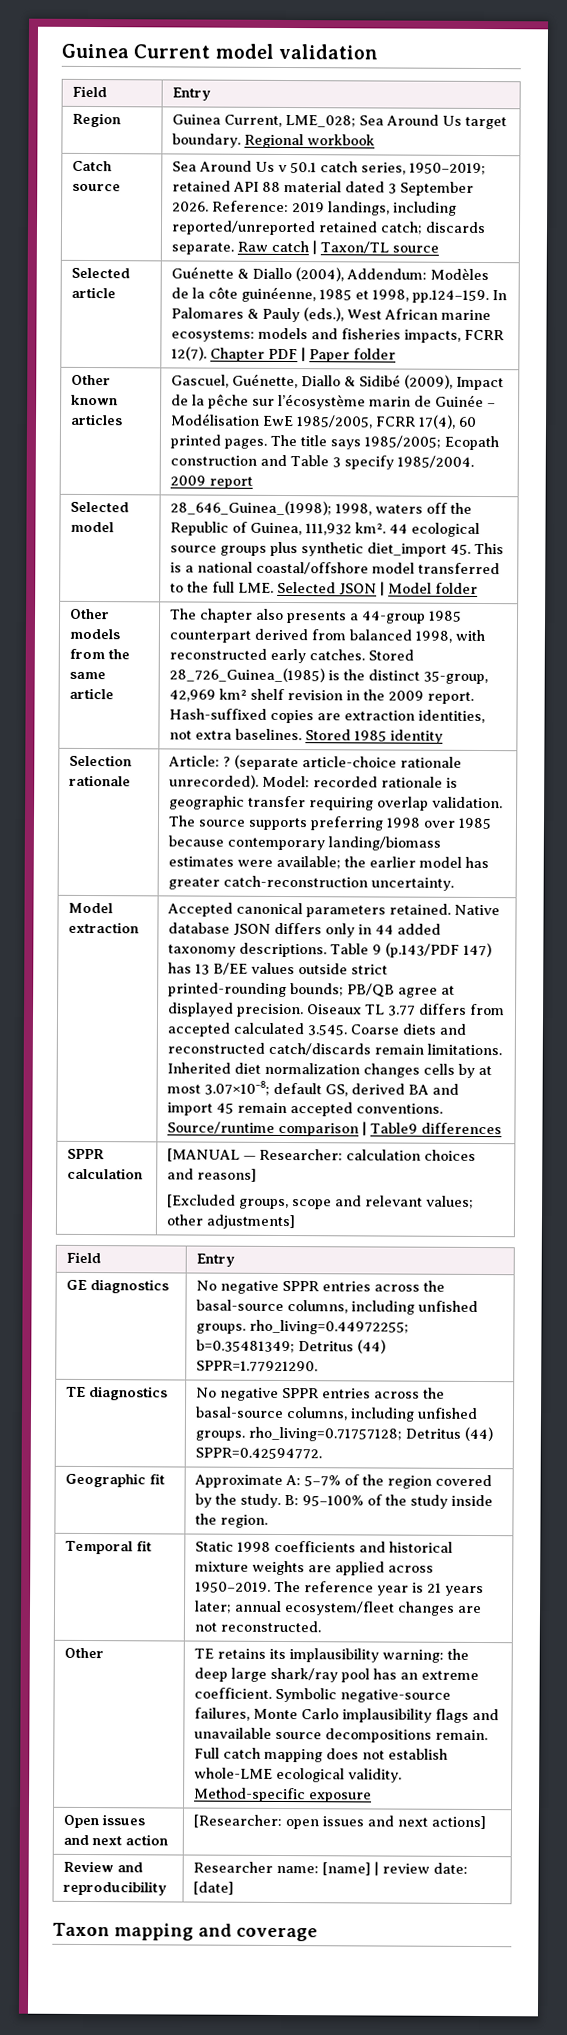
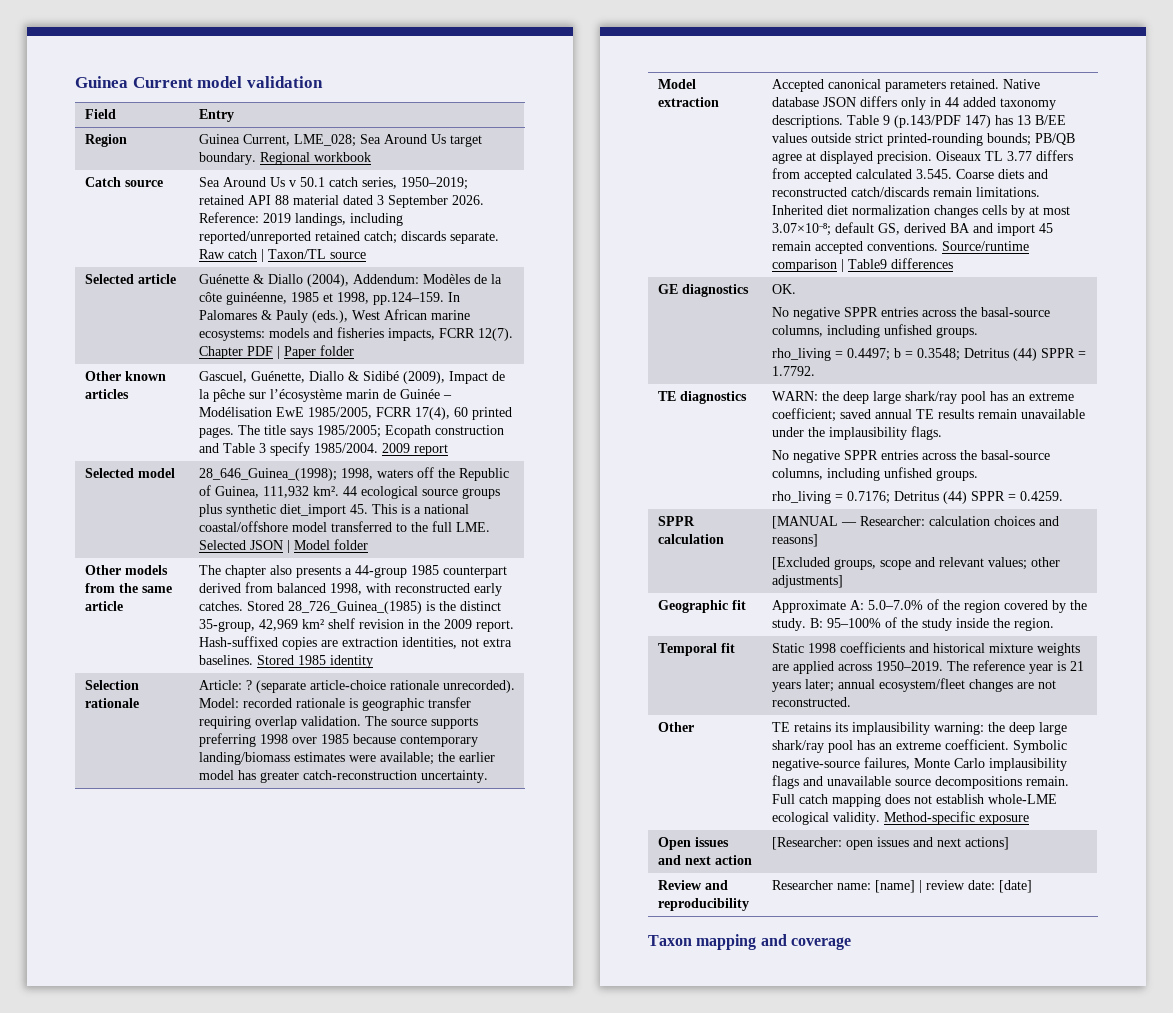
(502, 1128) none -> [657,284,749,297] [771,284,796,294] [771,307,1050,320] [771,324,978,338] [771,348,1086,361] [771,366,815,376] [657,391,747,404] [771,391,1074,404] [771,408,1085,422] [771,426,942,440] [771,450,1050,463] [771,467,978,481] [771,491,1063,504] // GE diagnostics | OK. // No negative SPPR entries across the basal-source columns, including unfished groups. // rho_living = 0.4497; b = 0.3548; Detritus (44) SPPR = 1.7792. // TE diagnostics | WARN: the deep large shark/ray pool has an extreme coefficient; saved annual TE results remain unavailable under the implausibility flags. // No negative SPPR entries across the basal-source columns, including unfished groups. // rho_living = 0.7176; Detritus (44) SPPR = 0.4259.
[65,1251,101,1264] [195,1253,235,1267] [65,1279,169,1294] [195,1280,445,1294] [195,1299,478,1315] [195,1319,409,1335] [195,1339,386,1354] [195,1360,318,1373] [65,1386,168,1401] [195,1387,445,1401] [194,1406,478,1422] [194,1426,493,1442] [194,1447,322,1460] // Field | Entry // GE diagnostics | No negative SPPR entries across the basal-source columns, including unfished groups. rho_living=0.44972255; b=0.35481349; Detritus (44) SPPR=1.77921290. // TE diagnostics | No negative SPPR entries across the basal-source columns, including unfished groups. rho_living=0.71757128; Detritus (44) SPPR=0.42594772. -> (843, 581) none
[303,1475,341,1487] 5–7% -> [867,600,923,610] 5.0–7.0%

